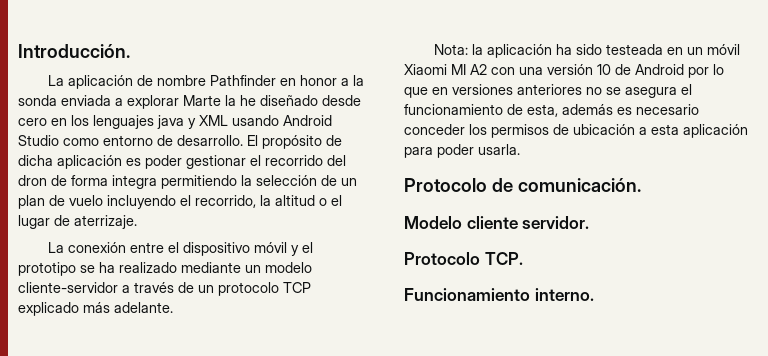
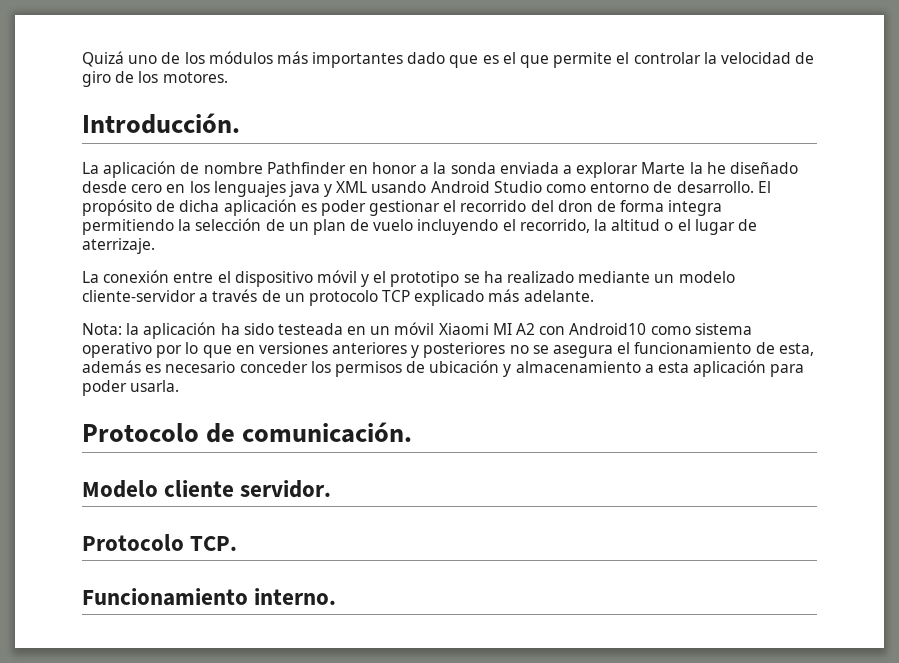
(18, 51) none -> [82,51,815,68] [82,71,228,87] Quizá uno de los módulos más importantes dado que es el que permite el controlar la velocidad de giro de los motores. //
[519,64,684,75] una versión 10 de Android -> [569,323,752,335] [82,342,152,358] Android10 como sistema operativo
(582, 89) none -> [411,342,506,358] y posteriores
(635, 129) none -> [503,361,641,377] y almacenamiento

